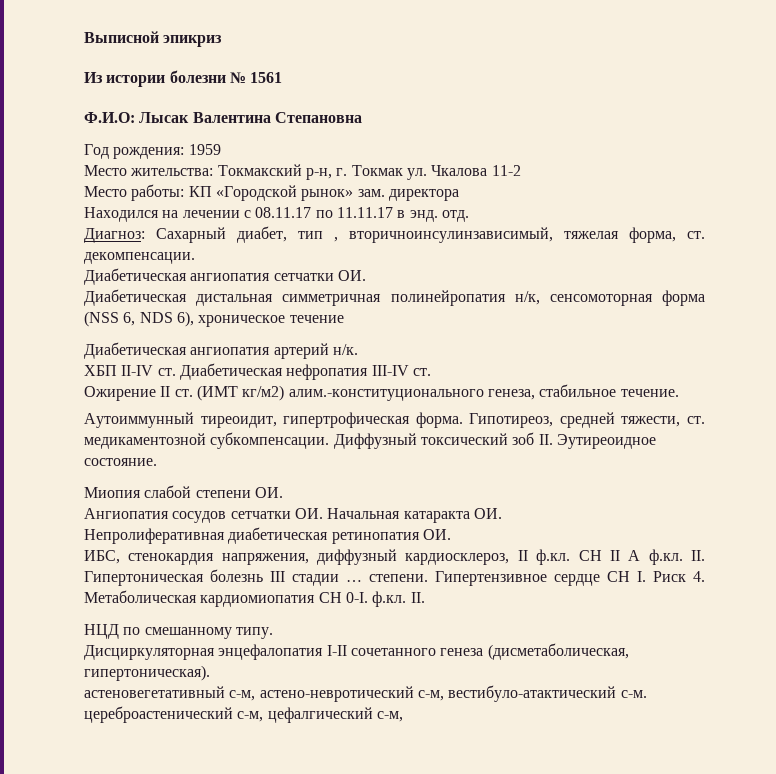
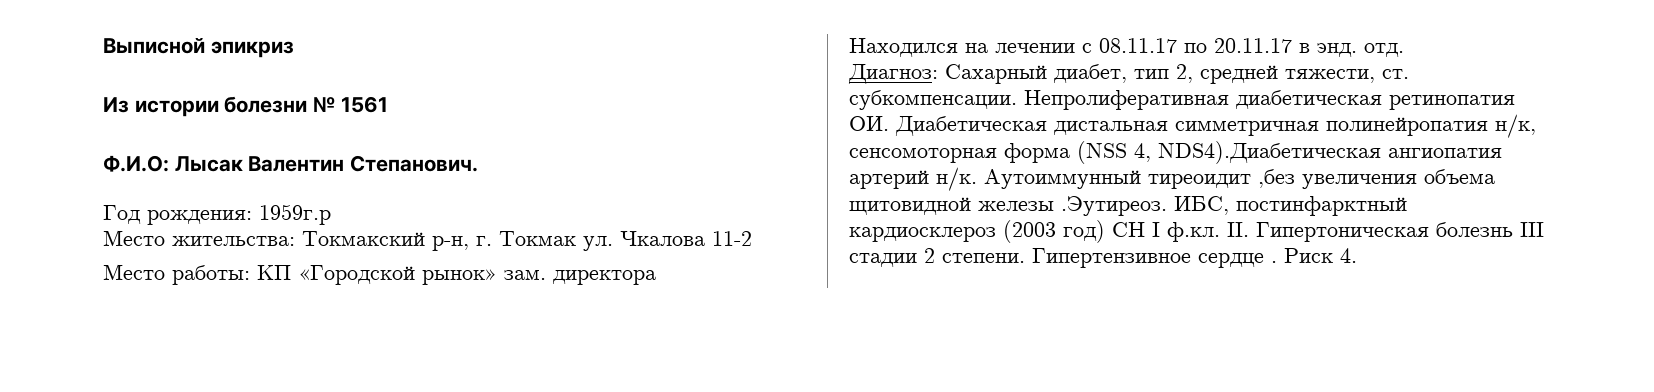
[192,112,362,123] Валентина Степановна -> [248,155,479,172] Валентин Степанович.
[188,144,221,155] 1959 -> [259,204,331,225] 1959г.р
[336,207,393,218] 11.11.17 -> [1214,38,1292,53] 20.11.17
[334,227,705,243] [84,252,195,264] [84,268,366,285] , вторичноинсулинзависимый, тяжелая форма, ст. декомпенсации. // Диабетическая ангиопатия сетчатки ОИ. // -> [1176,64,1409,84] [849,90,1515,110] [849,116,889,131] 2, средней тяжести, ст. субкомпенсации. Непролиферативная диабетическая ретинопатия ОИ.
[123,311,344,327] [84,342,358,359] [84,363,431,380] [84,384,679,401] [84,412,705,428] [84,432,656,449] [84,458,157,466] [84,485,283,498] [84,508,502,523] [84,527,451,544] [84,549,641,565] 6, NDS 6), хроническое течение // Диабетическая ангиопатия артерий н/к. // ХБП II-IV ст. Диабетическая нефропатия III-IV ст. // Ожирение II ст. (ИМТ кг/м2) алим.-конституционального генеза, стабильное течение. // Аутоиммунный тиреоидит, гипертрофическая форма. Гипотиреоз, средней тяжести, ст. медикаментозной субкомпенсации. Диффузный токсический зоб II. Эутиреоидное состояние. // Миопия слабой степени ОИ. // Ангиопатия сосудов сетчатки ОИ. Начальная катаракта ОИ. // Непролиферативная диабетическая ретинопатия ОИ. // ИБС, стенокардия напряжения, диффузный кардиосклероз, II ф.кл. СН II А -> [1134,141,1502,164] [849,167,1495,191] [849,196,1407,216] [849,220,1160,243] 4, NDS4).Диабетическая ангиопатия артерий н/к. Аутоиммунный тиреоидит ,без увеличения объема щитовидной железы .Эутиреоз. ИБС, постинфарктный кардиосклероз (2003 год) СН I
[346,580,362,582] … -> [924,248,935,263] 2
[607,571,705,582] [84,590,425,607] [84,624,273,639] [84,643,629,660] [84,665,210,681] [84,685,647,702] [84,706,403,723] СН I. Риск 4. Метаболическая кардиомиопатия СН 0-I. ф.кл. II. // НЦД по смешанному типу. // Дисциркуляторная энцефалопатия I-II сочетанного генеза (дисметаболическая, гипертоническая). // астеновегетативный с-м, астено-невротический с-м, вестибуло-атактический с-м. цереброастенический с-м, цефалгический с-м, -> [1271,248,1357,263] . Риск 4.

